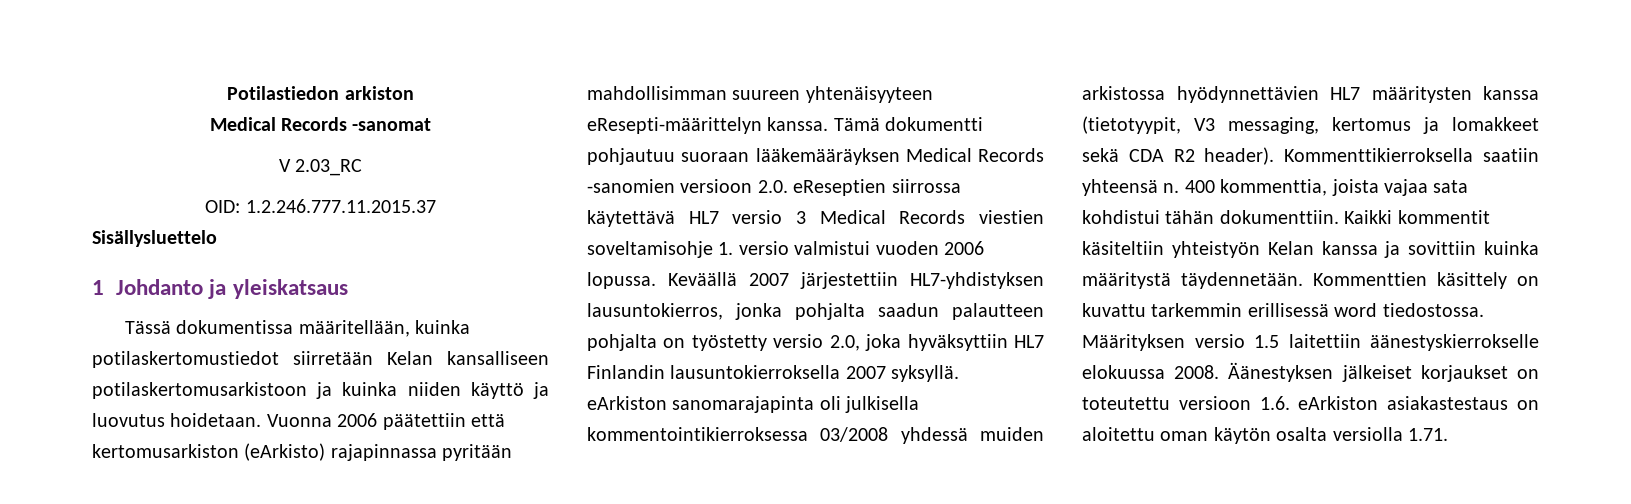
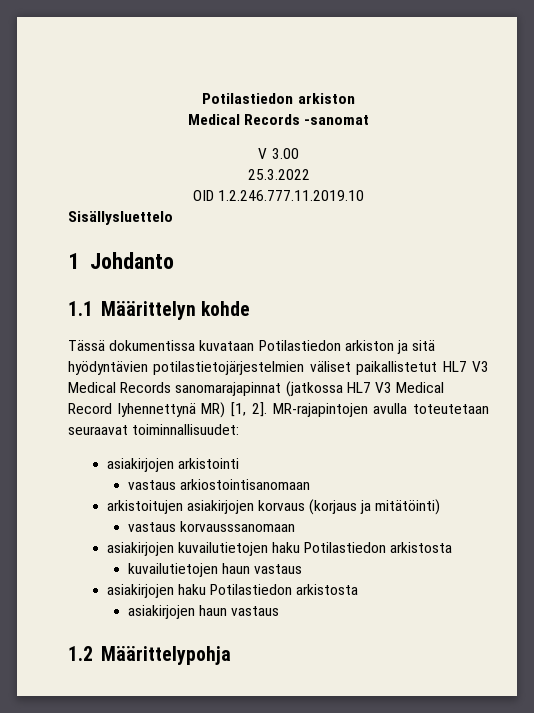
[295,159,363,176] [205,199,436,213] 2.03_RC // OID: 1.2.246.777.11.2015.37 -> [271,148,299,159] [247,169,310,180] [192,190,365,201] 3.00 // 25.3.2022 // OID 1.2.246.777.11.2019.10
[208,279,348,299] ja yleiskatsaus -> [68,301,251,320] // 1.1 Määrittelyn kohde
[298,320,471,337] [92,351,549,368] [92,382,549,399] [92,413,505,430] [92,443,513,461] [587,86,933,103] [587,117,984,134] [587,148,1044,165] [587,179,961,196] [587,210,1044,227] [587,241,984,258] [587,272,1044,289] [587,303,1044,320] [587,334,1044,351] [587,365,960,382] [587,396,920,413] [587,427,1044,444] [1082,86,1539,103] [1082,116,1539,134] [1082,147,1539,165] [1082,179,1469,196] [1082,210,1490,224] [1082,241,1539,258] [1082,272,1539,289] [1082,303,1484,317] [1082,334,1539,351] [1082,362,1539,382] [1082,396,1539,410] [1082,427,1448,444] määritellään, kuinka potilaskertomustiedot siirretään Kelan kansalliseen potilaskertomusarkistoon ja kuinka niiden käyttö ja luovutus hoidetaan. Vuonna 2006 päätettiin että kertomusarkiston (eArkisto) rajapinnassa pyritään mahdollisimman suureen yhtenäisyyteen eResepti-määrittelyn kanssa. Tämä dokumentti pohjautuu suoraan lääkemääräyksen Medical Records -sanomien versioon 2.0. eReseptien siirrossa käytettävä HL7 versio 3 Medical Records viestien soveltamisohje 1. versio valmistui vuoden 2006 lopussa. Keväällä 2007 järjestettiin HL7-yhdistyksen lausuntokierros, jonka pohjalta saadun palautteen pohjalta on työstetty versio 2.0, joka hyväksyttiin HL7 Finlandin lausuntokierroksella 2007 syksyllä. eArkiston sanomarajapinta oli julkisella kommentointikierroksessa 03/2008 yhdessä muiden arkistossa hyödynnettävien HL7 määritysten kanssa (tietotyypit, V3 messaging, kertomus ja lomakkeet sekä CDA R2 header). Kommenttikierroksella saatiin yhteensä n. 400 kommenttia, joista vajaa sata kohdistui tähän dokumenttiin. Kaikki kommentit käsiteltiin yhteistyön Kelan kanssa ja sovittiin kuinka määritystä täydennetään. Kommenttien käsittely on kuvattu tarkemmin erillisessä word tiedostossa. Määrityksen versio 1.5 laitettiin äänestyskierrokselle elokuussa 2008. Äänestyksen jälkeiset korjaukset on toteutettu versioon 1.6. eArkiston asiakastestaus on aloitettu oman käytön osalta versiolla 1.71. -> [199,340,436,354] [68,361,489,375] [68,381,445,397] [68,402,490,418] [68,424,240,435] [106,458,239,472] [128,479,311,490] [106,499,441,515] [128,521,296,532] [106,542,453,556] [128,563,303,577] [106,584,359,598] [128,605,280,619] [68,646,231,665] kuvataan Potilastiedon arkiston ja sitä hyödyntävien potilastietojärjestelmien väliset paikallistetut HL7 V3 Medical Records sanomarajapinnat (jatkossa HL7 V3 Medical Record lyhennettynä MR) [1, 2]. MR-rajapintojen avulla toteutetaan seuraavat toiminnallisuudet: // asiakirjojen arkistointi // vastaus arkiostointisanomaan // arkistoitujen asiakirjojen korvaus (korjaus ja mitätöinti) // vastaus korvausssanomaan // asiakirjojen kuvailutietojen haku Potilastiedon arkistosta // kuvailutietojen haun vastaus // asiakirjojen haku Potilastiedon arkistosta // asiakirjojen haun vastaus // 1.2 Määrittelypohja

